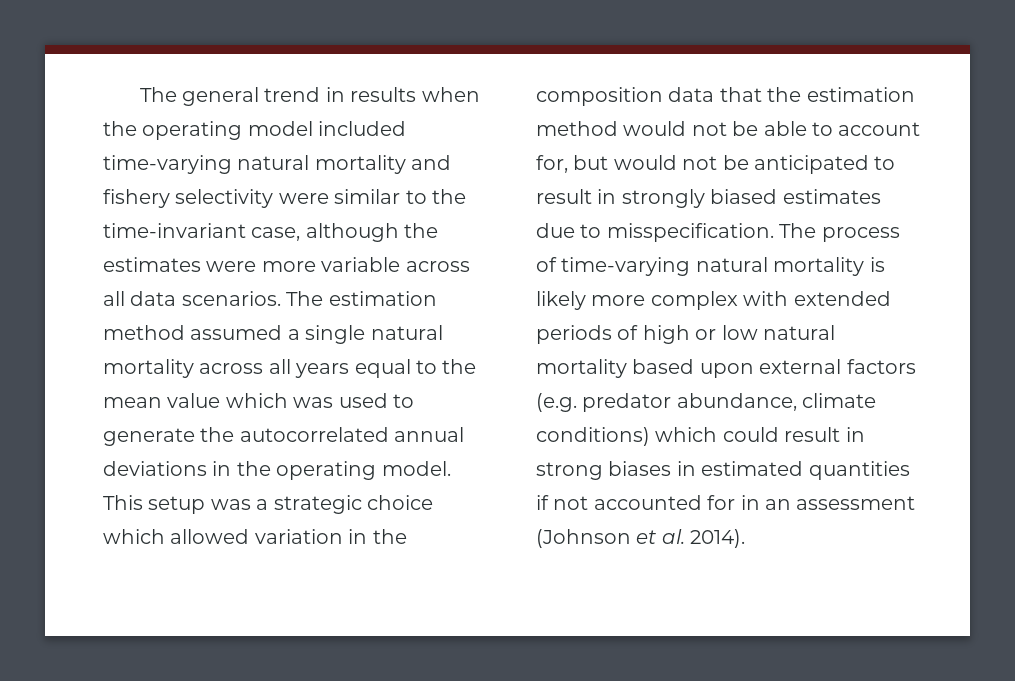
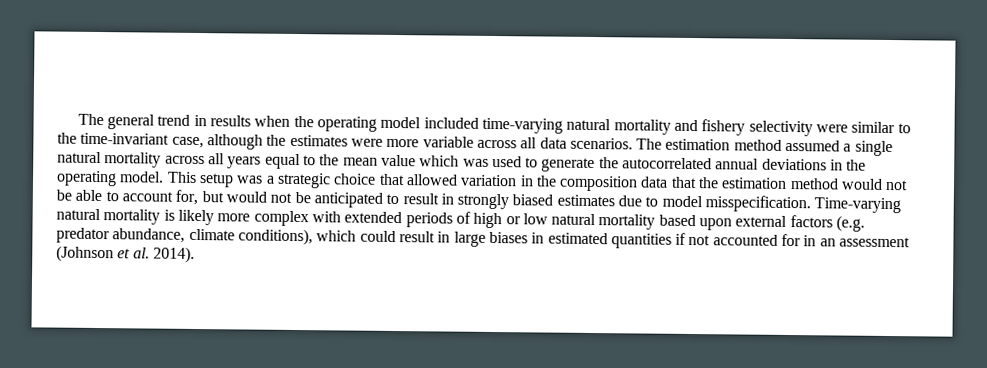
[103,529,165,544] which -> [378,173,405,186] that
[606,223,900,242] [536,257,691,276] misspecification. The process of time-varying -> [661,195,902,214] model misspecification. Time-varying
[536,427,650,446] conditions) -> [237,228,313,246] conditions),
[536,462,603,480] strong -> [453,231,486,247] large

